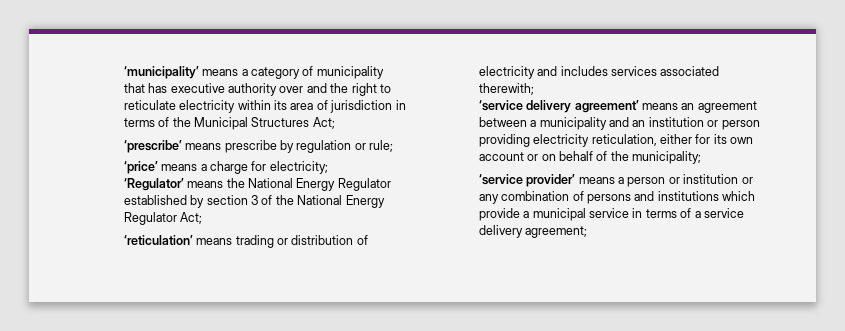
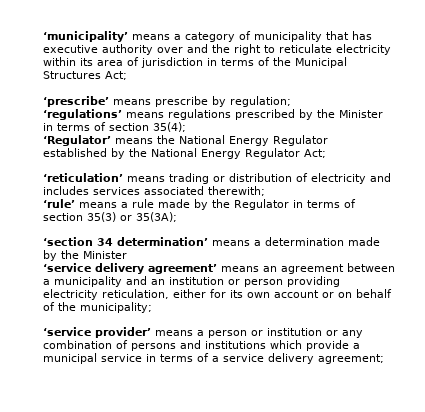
[296,140,394,153] [123,161,328,174] regulation or rule; // ‘price’ means a charge for electricity; -> [229,96,291,107] [42,109,383,120] [42,122,186,132] regulation; // ‘regulations’ means regulations prescribed by the Minister in terms of section 35(4);
[206,195,273,205] section 3 of -> (125, 153) none
(534, 89) none -> [42,199,356,210] [42,212,177,222] [42,237,380,246] [42,250,127,261] // ‘rule’ means a rule made by the Regulator in terms of section 35(3) or 35(3A); // ‘section 34 determination’ means a determination made by the Minister

